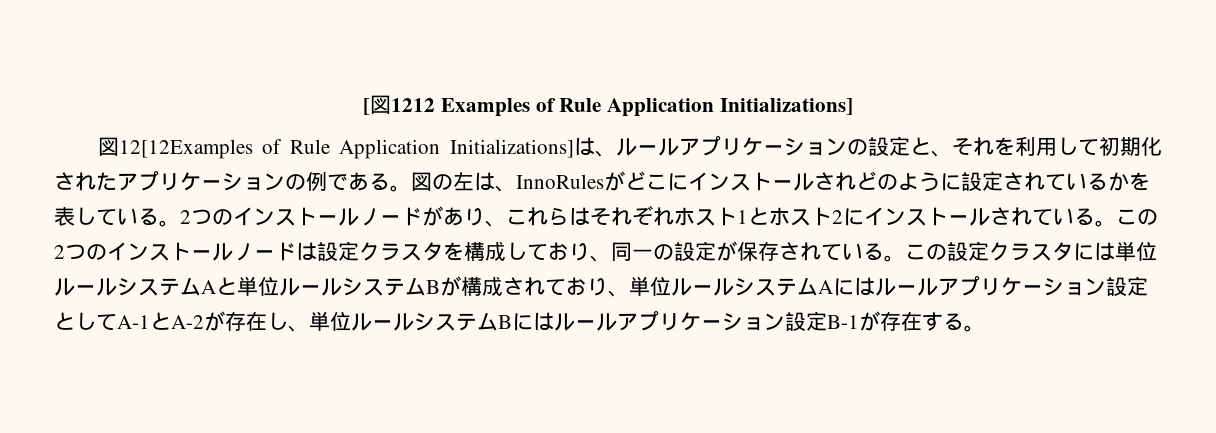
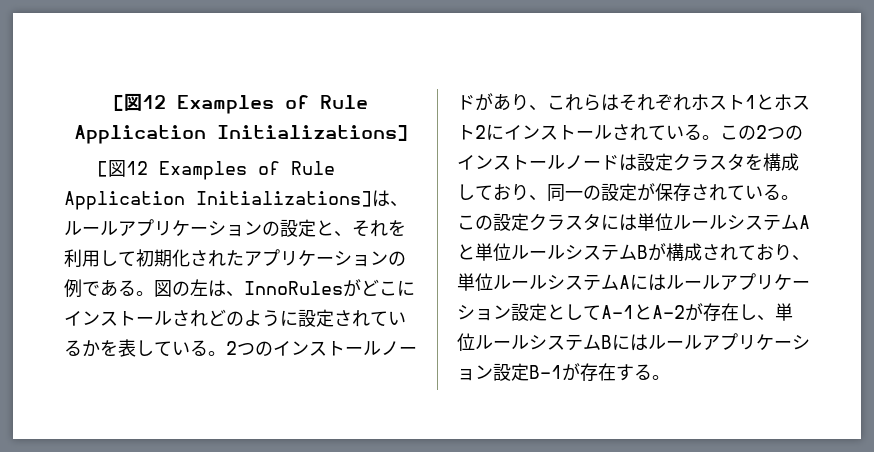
[363,95,436,115] [図1212 -> [113,93,166,111] [図12
[97,137,253,159] 図12[12Examples -> [96,160,247,180] [図12 Examples

